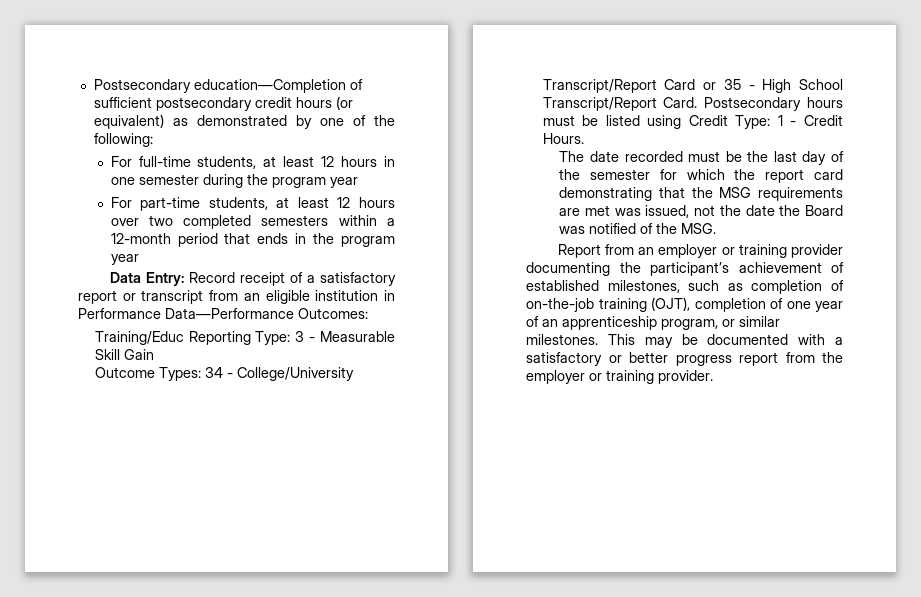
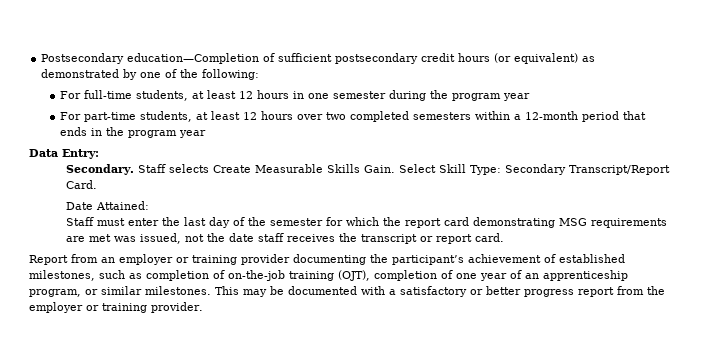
[188,272,397,286] [78,290,396,304] [78,308,368,319] [94,331,395,345] [94,349,154,360] [94,367,354,381] [542,79,843,93] [542,97,843,111] [542,115,843,129] [542,133,584,144] [559,151,742,162] Record receipt of a satisfactory report or transcript from an eligible institution in Performance Data—Performance Outcomes: // Training/Educ Reporting Type: 3 - Measurable Skill Gain // Outcome Types: 34 - College/University Transcript/Report Card or 35 - High School Transcript/Report Card. Postsecondary hours must be listed using Credit Type: 1 - Credit Hours. // The date recorded must be -> [66,164,671,175] [66,180,98,189] [66,201,150,210] [66,217,160,226] // Secondary. Staff selects Create Measurable Skills Gain. Select Skill Type: Secondary Transcript/Report Card. // Date Attained: // Staff must enter
[659,187,713,198] that the -> (556, 222) none
[779,205,843,216] [559,223,717,234] the Board was notified of the MSG. -> [258,233,505,244] staff receives the transcript or report card.

